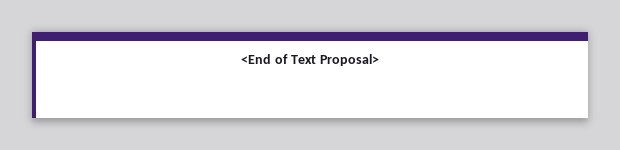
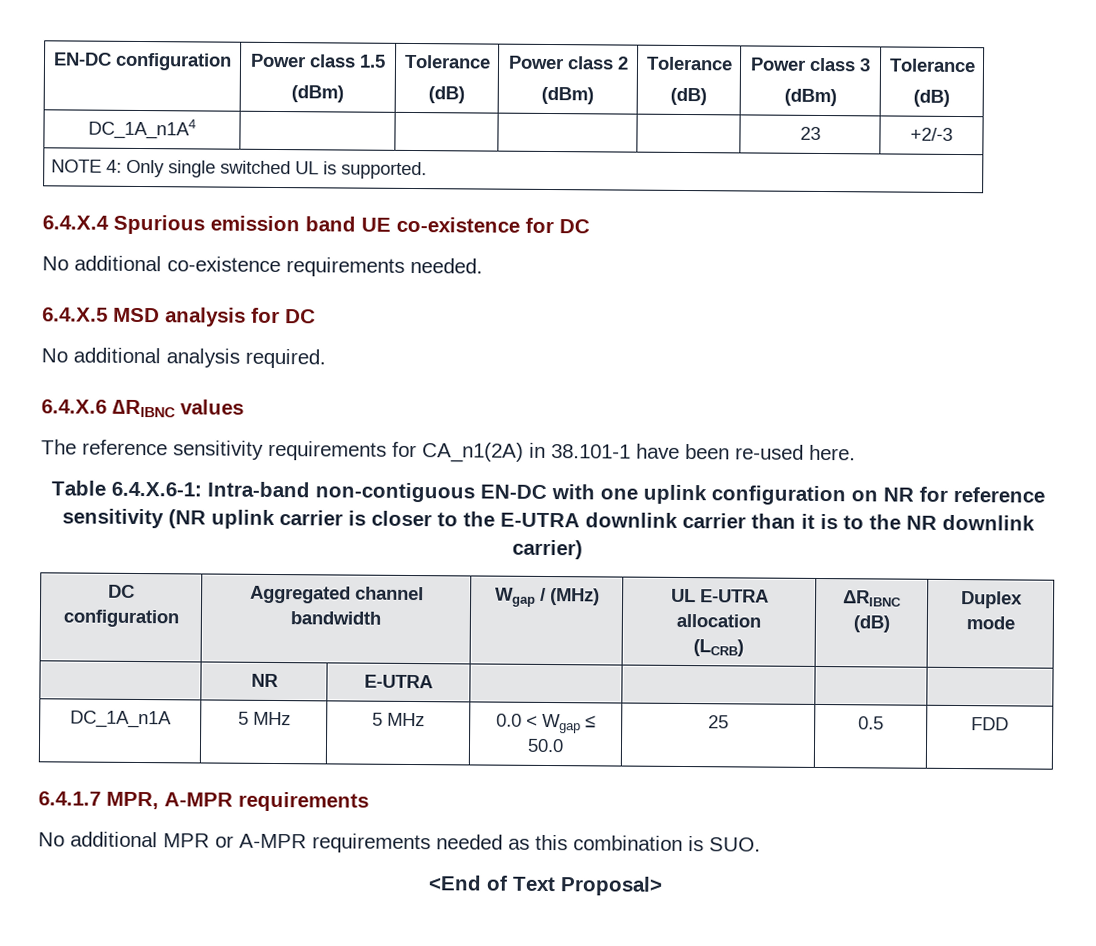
(241, 59) none -> [53,52,232,71] [250,53,386,68] [291,85,344,103] [403,54,491,69] [428,86,465,104] [507,55,629,70] [541,86,594,105] [645,56,733,71] [670,87,707,106] [750,57,871,72] [783,88,837,107] [888,58,976,73] [913,89,950,107] [88,118,196,140] [799,126,821,140] [910,127,953,141] [51,159,428,180] [42,214,590,235] [42,255,483,277] [42,307,316,327] [41,347,326,369] [41,399,244,418] [41,439,856,463] [50,480,1045,506] [61,508,1035,531] [512,539,583,560] [108,584,135,598] [62,609,179,628] [249,585,424,604] [290,611,381,625] [494,587,600,607] [670,588,769,603] [676,613,761,628] [693,639,744,657] [843,590,902,607] [852,615,890,633] [960,591,1023,609] [965,616,1015,630] [250,673,278,688] [364,674,433,689] [70,710,172,729] [237,711,291,726] [372,712,425,727] [496,713,596,734] [527,738,564,753] [708,715,729,729] [858,716,884,730] [971,717,1009,731] [38,791,369,812] [38,831,761,854] EN-DC configuration | Power class 1.5 // (dBm) | Tolerance // (dB) | Power class 2 // (dBm) | Tolerance // (dB) | Power class 3 // (dBm) | Tolerance // (dB) // DC_1A_n1A4 | | | | | 23 | +2/-3 // NOTE 4: Only single switched UL is supported. // 6.4.X.4 Spurious emission band UE co-existence for DC // No additional co-existence requirements needed. // 6.4.X.5 MSD analysis for DC // No additional analysis required. // 6.4.X.6 ∆RIBNC values // The reference sensitivity requirements for CA_n1(2A) in 38.101-1 have been re-used here. // Table 6.4.X.6-1: Intra-band non-contiguous EN-DC with one uplink configuration on NR for reference sensitivity (NR uplink carrier is closer to the E-UTRA downlink carrier than it is to the NR downlink carrier) // DC configuration | Aggregated channel bandwidth | Wgap / (MHz) | UL E-UTRA allocation // (LCRB) | ΔRIBNC (dB) | Duplex mode // | NR | E-UTRA | | | | // DC_1A_n1A | 5 MHz | 5 MHz | 0.0 < Wgap ≤ 50.0 | 25 | 0.5 | FDD // 6.4.1.7 MPR, A-MPR requirements // No additional MPR or A-MPR requirements needed as this combination is SUO. //

